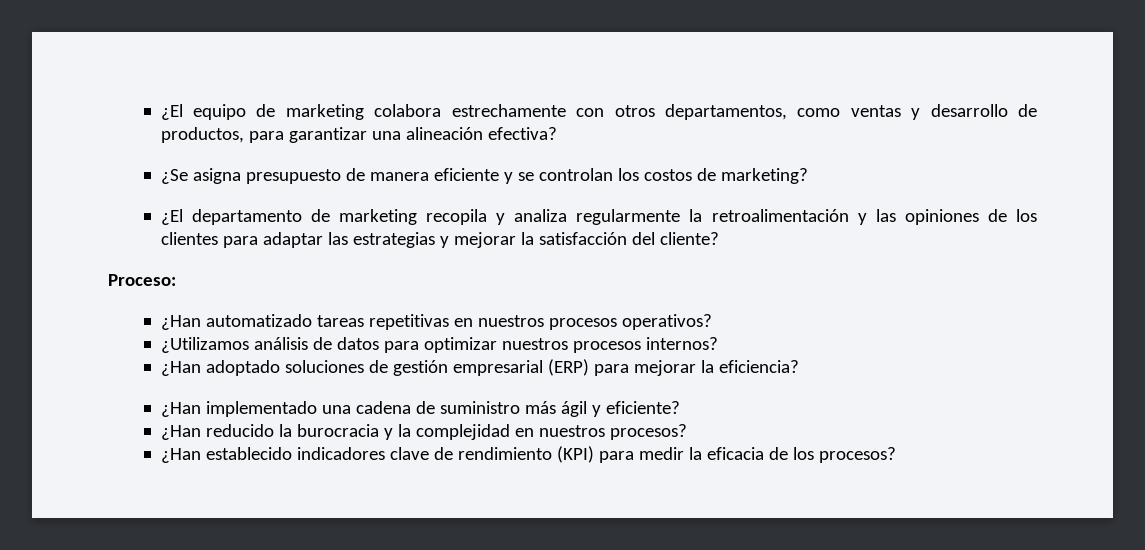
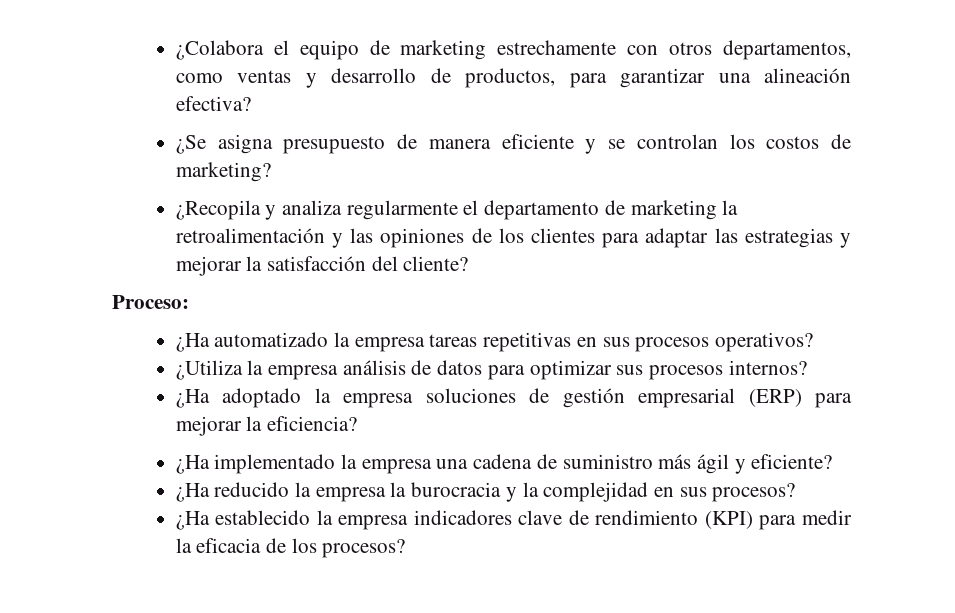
[160,104,183,120] ¿El -> [175,40,289,60] ¿Colabora el
[374,104,442,117] colabora -> (487, 50) none
[160,209,681,225] ¿El departamento de marketing recopila y analiza regularmente -> [175,200,717,220] ¿Recopila y analiza regularmente el departamento de marketing
[160,314,312,330] ¿Han automatizado -> [175,332,425,352] ¿Ha automatizado la empresa
[477,315,544,327] nuestros -> [602,337,630,347] sus
[160,337,249,353] ¿Utilizamos -> [175,360,339,380] ¿Utiliza la empresa
[501,338,568,350] nuestros -> [616,365,644,375] sus
[160,360,280,376] ¿Han adoptado -> [175,388,414,408] ¿Ha adoptado la empresa
[160,401,317,417] ¿Han implementado -> [175,454,432,474] ¿Ha implementado la empresa
[160,425,201,440] ¿Han -> [175,483,210,502] ¿Ha
(292, 430) none -> [315,482,407,502] empresa la
[538,425,605,437] nuestros -> [679,487,707,497] sus
[160,447,292,463] ¿Han establecido -> [175,510,409,530] ¿Ha establecido la empresa

